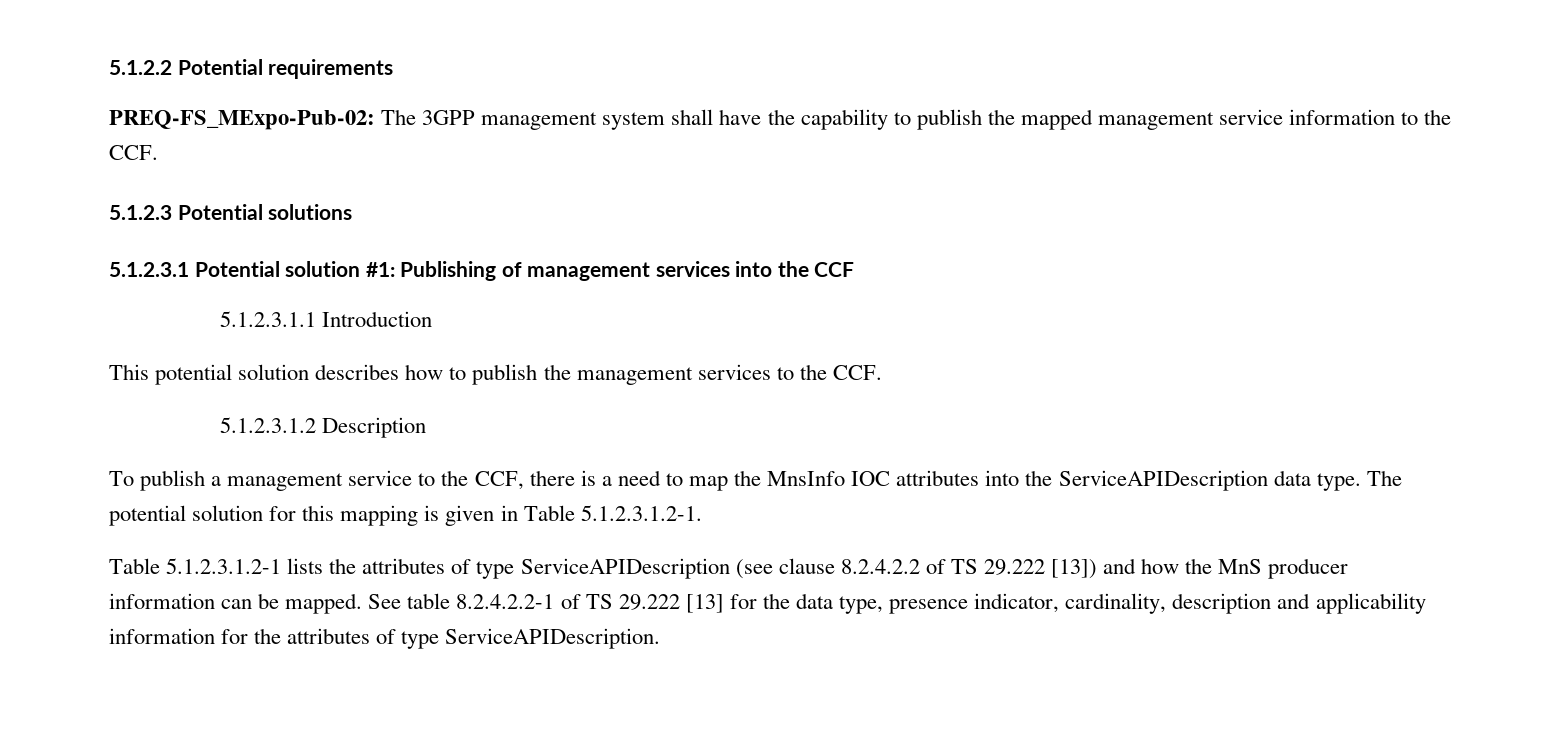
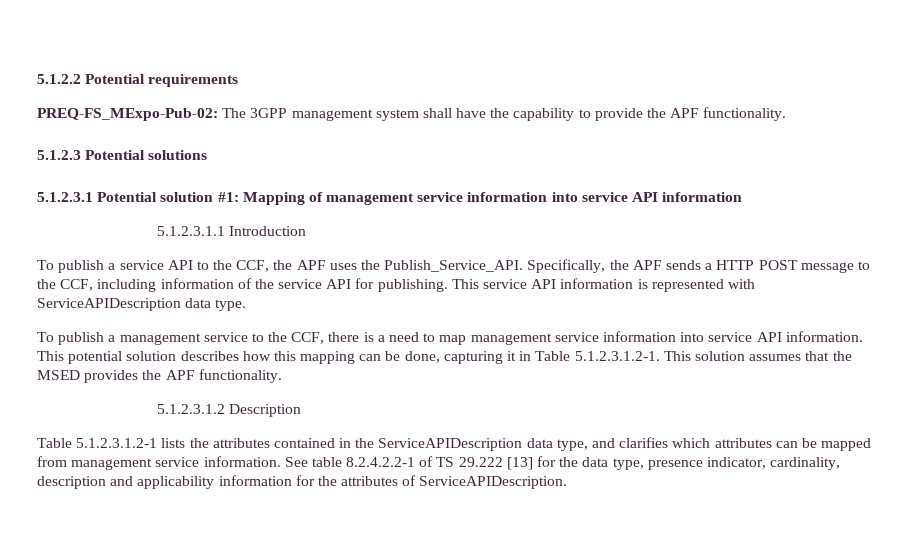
[916,109,1452,130] [109,145,158,160] publish the mapped management service information to the CCF. -> [594,107,787,121] provide the APF functionality.
[400,261,497,281] Publishing -> [242,192,305,205] Mapping
[655,261,855,277] [220,311,433,327] [109,364,882,385] [220,417,427,438] services into the CCF // 5.1.2.3.1.1 Introduction // This potential solution describes how to publish the management services to the CCF. // 5.1.2.3.1.2 Description -> [417,192,743,202] [156,226,306,236] [37,259,870,273] [37,278,755,292] [37,298,247,311] service information into service API information // 5.1.2.3.1.1 Introduction // To publish a service API to the CCF, the APF uses the Publish_Service_API. Specifically, the APF sends a HTTP POST message to the CCF, including information of the service API for publishing. This service API information is represented with ServiceAPIDescription data type.
[734,470,1402,491] [109,505,702,526] the MnsInfo IOC attributes into the ServiceAPIDescription data type. The potential solution for this mapping is given in Table 5.1.2.3.1.2-1. -> [470,331,863,345] [37,351,852,364] [37,369,282,383] [156,404,301,417] management service information into service API information. This potential solution describes how this mapping can be done, capturing it in Table 5.1.2.3.1.2-1. This solution assumes that the MSED provides the APF functionality. // 5.1.2.3.1.2 Description
[451,558,1349,579] [109,593,363,614] of type ServiceAPIDescription (see clause 8.2.4.2.2 of TS 29.222 [13]) and how the MnS producer information can be mapped. -> [273,437,872,451] [37,456,281,470] contained in the ServiceAPIDescription data type, and clarifies which attributes can be mapped from management service information.
[401,631,440,649] type -> (417, 480) none

